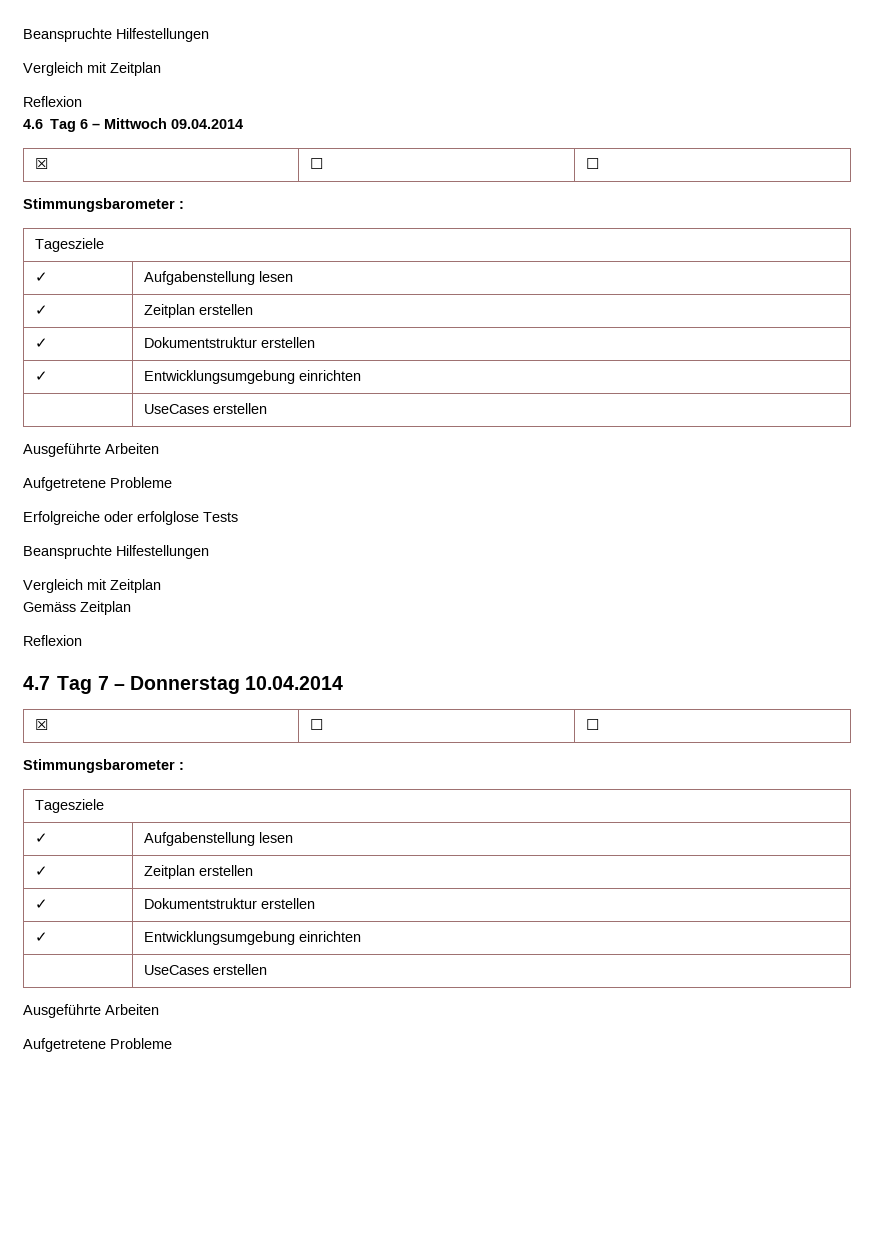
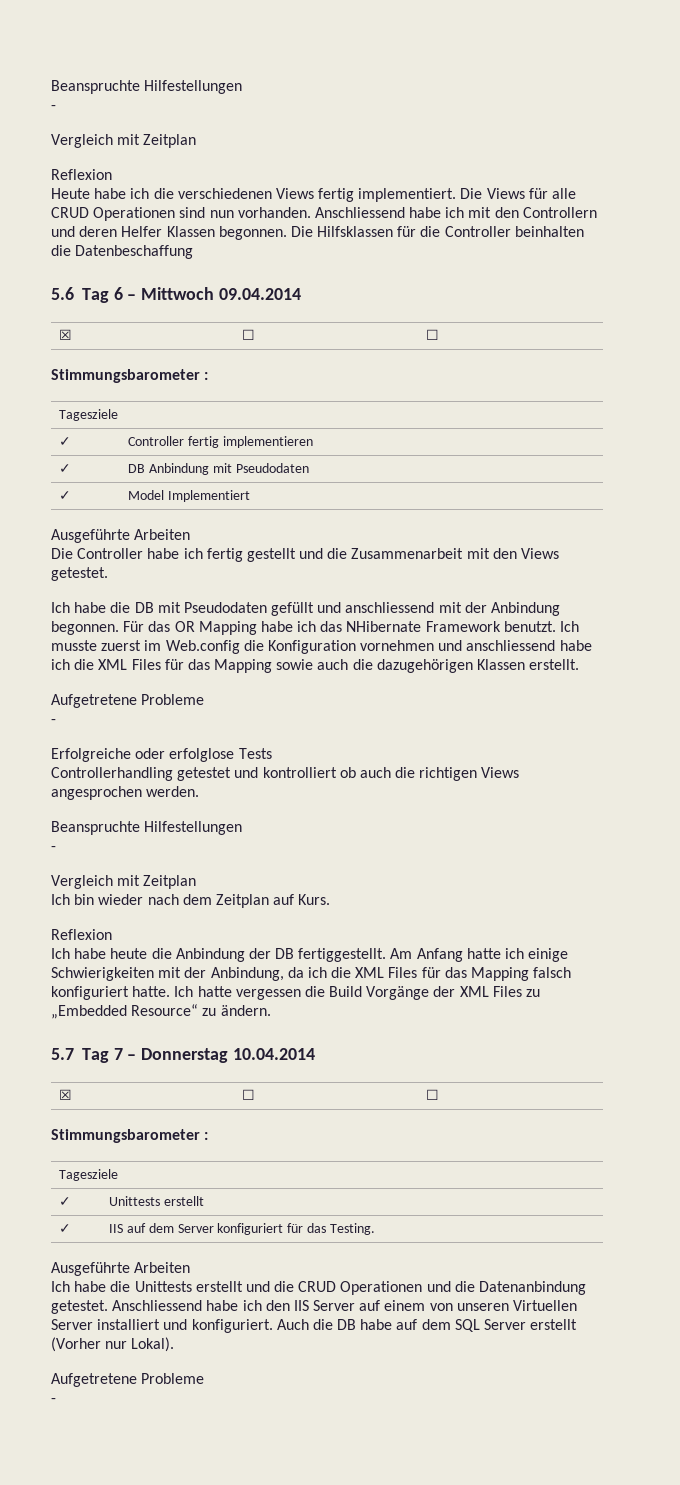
[23,28,209,42] Beanspruchte Hilfestellungen -> [51,80,243,94] [51,105,56,110] Beanspruchte Hilfestellungen // -
[23,119,43,129] 4.6 -> [51,188,577,202] [51,207,597,221] [51,226,584,240] [51,245,194,259] [51,287,74,300] Heute habe ich die verschiedenen Views fertig implementiert. Die Views für alle CRUD Operationen sind nun vorhanden. Anschliessend habe ich mit den Controllern und deren Helfer Klassen begonnen. Die Hilfsklassen für die Controller beinhalten die Datenbeschaffung // 5.6
[143,271,293,285] [34,305,48,315] [143,304,253,318] [34,338,48,348] [143,337,315,348] [34,371,48,381] [143,370,361,384] [143,403,267,414] [23,443,159,457] [23,477,172,491] Aufgabenstellung lesen // ✓ | Zeitplan erstellen // ✓ | Dokumentstruktur erstellen // ✓ | Entwicklungsumgebung einrichten // | UseCases erstellen // Ausgeführte Arbeiten // Aufgetretene Probleme -> [128,436,313,448] [59,464,72,473] [128,463,309,475] [59,491,72,500] [128,490,250,502] [51,529,191,543] [51,548,560,562] [51,567,108,581] [51,602,561,616] [51,621,580,635] [51,640,592,654] [51,659,580,673] [51,694,205,708] [51,719,56,724] Controller fertig implementieren // ✓ | DB Anbindung mit Pseudodaten // ✓ | Model Implementiert // Ausgeführte Arbeiten // Die Controller habe ich fertig gestellt und die Zusammenarbeit mit den Views getestet. // Ich habe die DB mit Pseudodaten gefüllt und anschliessend mit der Anbindung begonnen. Für das OR Mapping habe ich das NHibernate Framework benutzt. Ich musste zuerst im Web.config die Konfiguration vornehmen und anschliessend habe ich die XML Files für das Mapping sowie auch die dazugehörigen Klassen erstellt. // Aufgetretene Probleme // -
[23,545,209,559] [23,579,161,593] [23,601,131,615] [23,635,82,646] [23,676,50,690] // Beanspruchte Hilfestellungen // Vergleich mit Zeitplan // Gemäss Zeitplan // Reflexion // 4.7 -> [51,767,520,781] [51,786,200,800] [51,821,243,835] [51,846,56,851] [51,875,197,889] [51,894,331,908] [51,929,112,940] [51,948,569,962] [51,967,572,981] [51,986,541,1000] [51,1004,271,1019] [51,1048,74,1060] // Controllerhandling getestet und kontrolliert ob auch die richtigen Views angesprochen werden. // Beanspruchte Hilfestellungen // - // Vergleich mit Zeitplan // Ich bin wieder nach dem Zeitplan auf Kurs. // Reflexion // Ich habe heute die Anbindung der DB fertiggestellt. Am Anfang hatte ich einige Schwierigkeiten mit der Anbindung, da ich die XML Files für das Mapping falsch konfiguriert hatte. Ich hatte vergessen die Build Vorgänge der XML Files zu „Embedded Resource“ zu ändern. // 5.7
[143,832,293,846] [34,866,48,876] [143,865,253,879] [34,899,48,909] [143,898,315,909] [34,932,48,942] [143,931,361,945] [143,964,267,975] [23,1004,159,1018] [23,1038,172,1052] Aufgabenstellung lesen // ✓ | Zeitplan erstellen // ✓ | Dokumentstruktur erstellen // ✓ | Entwicklungsumgebung einrichten // | UseCases erstellen // Ausgeführte Arbeiten // Aufgetretene Probleme -> [109,1196,204,1206] [59,1224,72,1233] [109,1223,375,1235] [51,1262,191,1276] [51,1281,587,1295] [51,1300,578,1314] [51,1319,578,1333] [51,1337,175,1352] [51,1373,205,1387] [51,1398,56,1403] Unittests erstellt // ✓ | IIS auf dem Server konfiguriert für das Testing. // Ausgeführte Arbeiten // Ich habe die Unittests erstellt und die CRUD Operationen und die Datenanbindung getestet. Anschliessend habe ich den IIS Server auf einem von unseren Virtuellen Server installiert und konfiguriert. Auch die DB habe auf dem SQL Server erstellt (Vorher nur Lokal). // Aufgetretene Probleme // -

